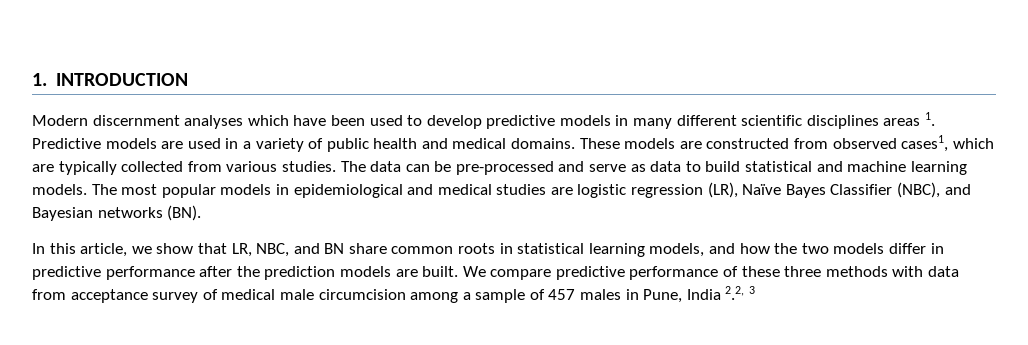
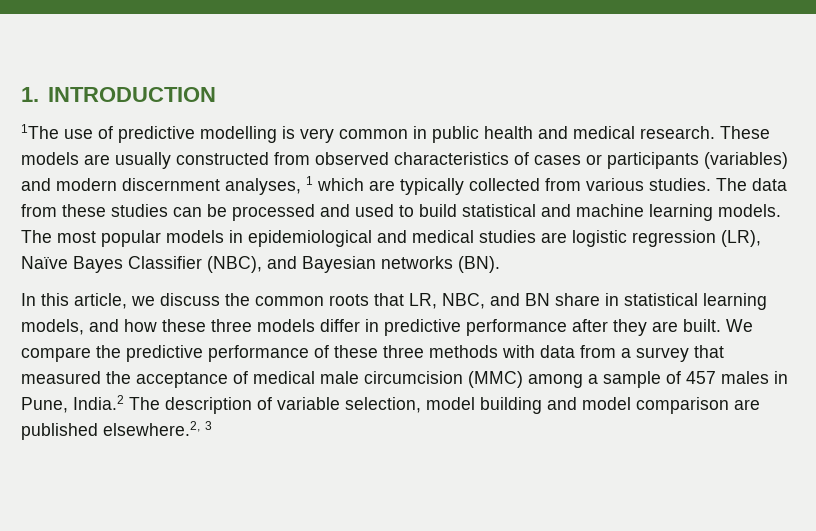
[32,112,936,129] [32,138,324,152] Modern discernment analyses which have been used to develop predictive models in many different scientific disciplines areas 1. Predictive models are used in a variety of -> [21,124,427,143] 1The use of predictive modelling is very common in
[511,138,576,149] domains. -> [640,126,715,139] research.
(702, 145) none -> [115,152,171,169] usually
[901,135,949,152] cases1, -> [394,152,788,169] [21,176,313,195] characteristics of cases or participants (variables) and modern discernment analyses, 1
[405,161,682,175] can be pre-processed and serve as data -> [21,204,394,221] from these studies can be processed and used
[156,243,194,254] show -> [160,293,369,306] discuss the common roots
[391,243,496,254] common roots -> (600, 299) none
[774,243,829,254] the two -> [162,319,252,332] these three
[236,266,391,280] the prediction models -> [613,319,647,336] they
(552, 274) none -> [96,345,121,358] the
[70,289,199,303] acceptance survey -> [621,345,724,362] [21,371,228,388] a survey that measured the acceptance
(406, 294) none -> [468,371,523,388] (MMC)
[686,286,745,300] India 2.2, -> [73,395,760,414] [21,421,200,440] India.2 The description of variable selection, model building and model comparison are published elsewhere.2,

